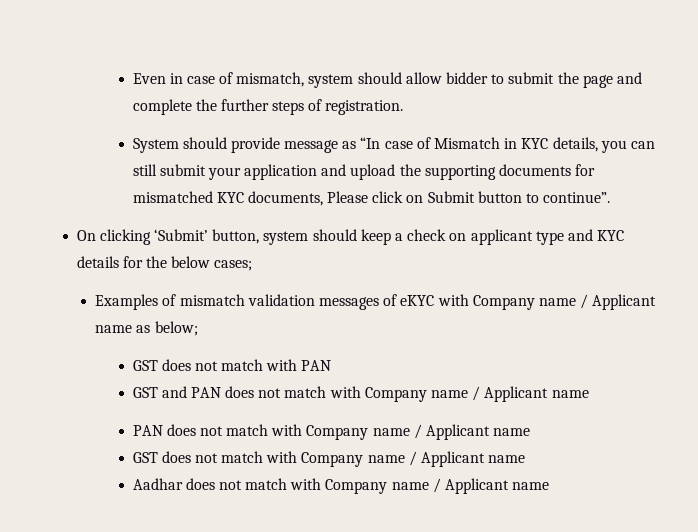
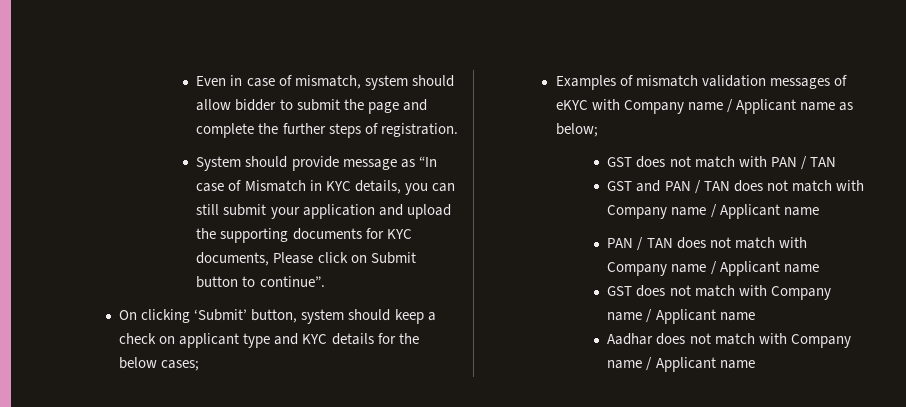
[132,191,213,203] mismatched -> (384, 233) none
(332, 365) none -> [800,156,836,170] / TAN
(221, 392) none -> [694,180,730,194] / TAN
(163, 430) none -> [637,237,673,251] / TAN

